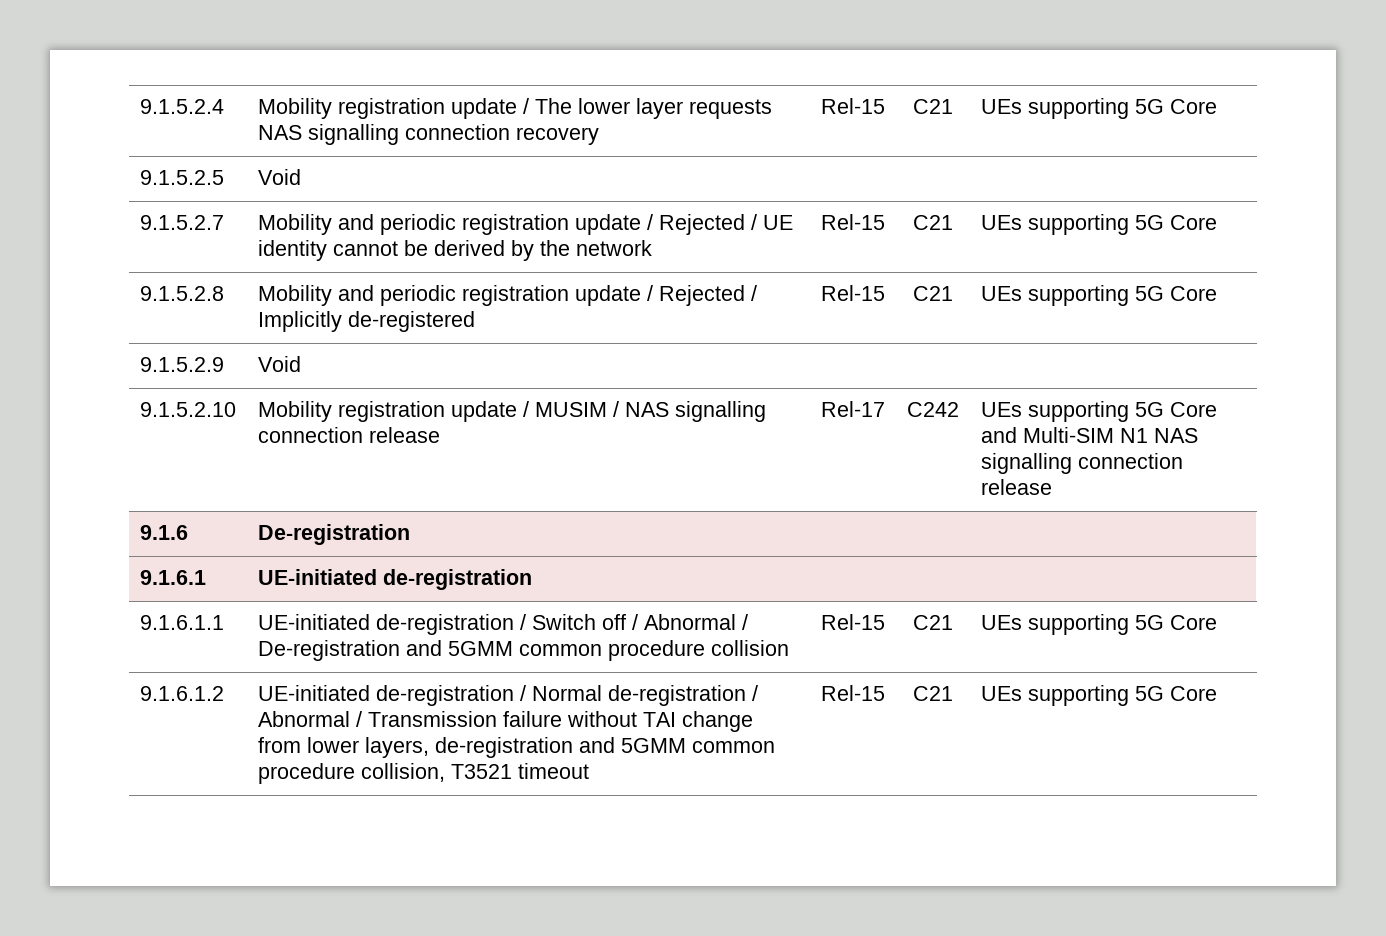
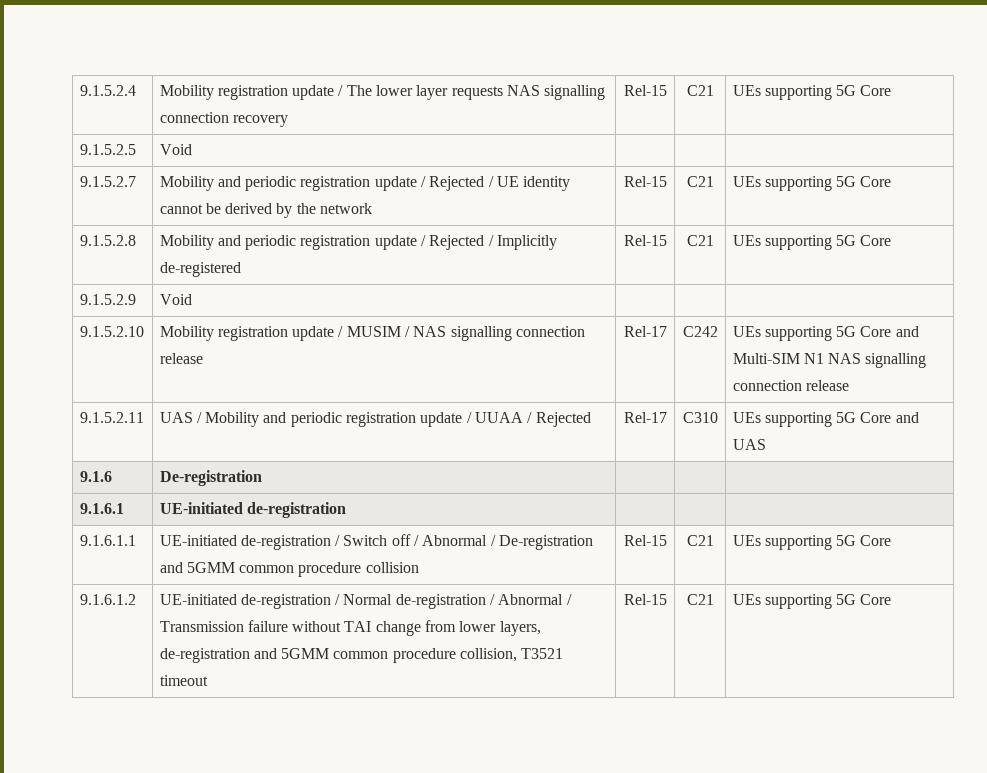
(1052, 487) none -> [79,412,144,423] [159,412,591,427] [623,412,667,423] [682,412,718,423] [732,412,919,427] [732,439,766,450] // 9.1.5.2.11 | UAS / Mobility and periodic registration update / UUAA / Rejected | Rel-17 | C310 | UEs supporting 5G Core and UAS

